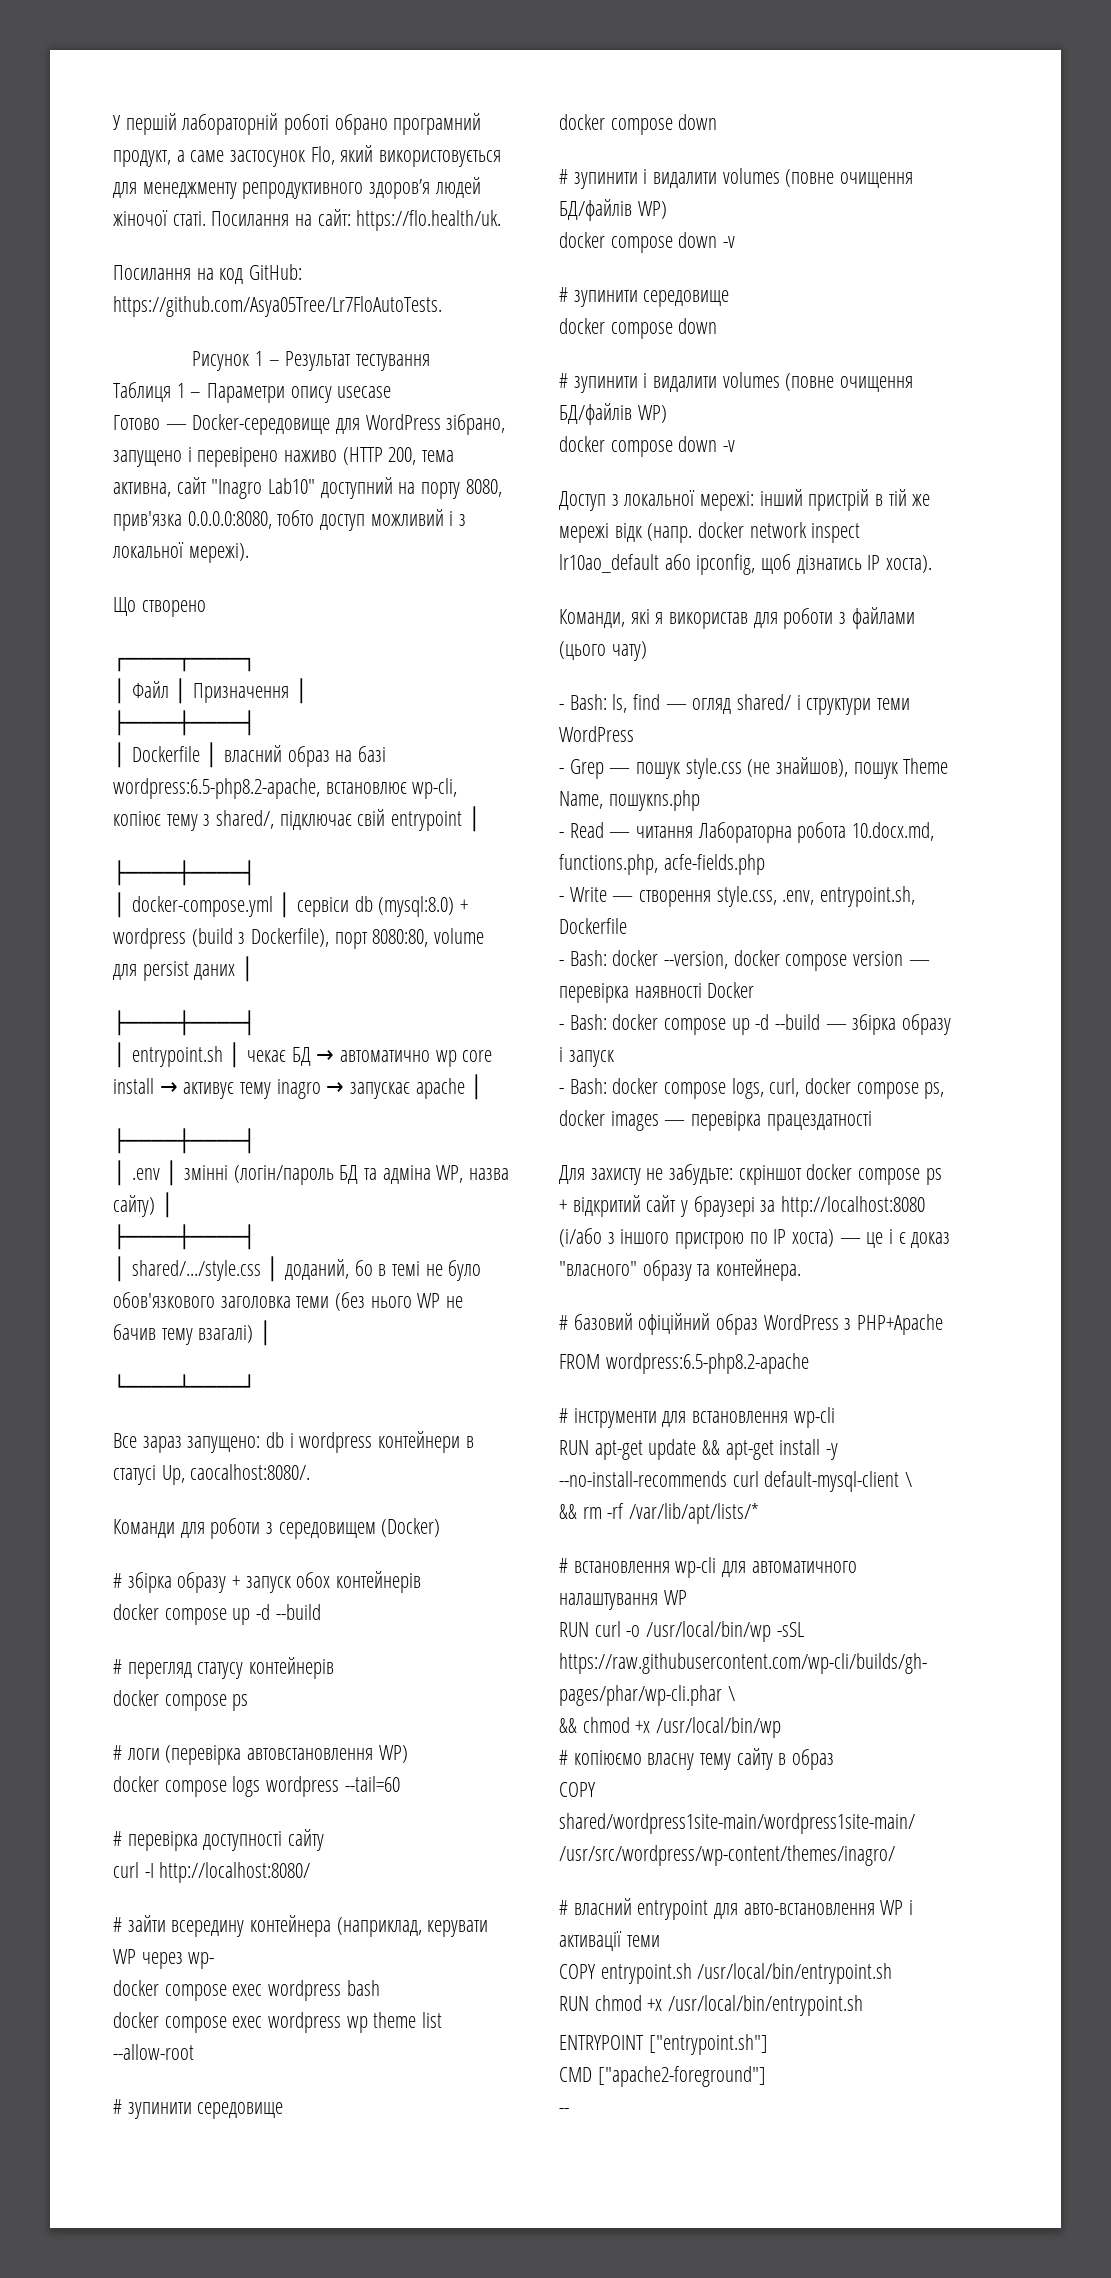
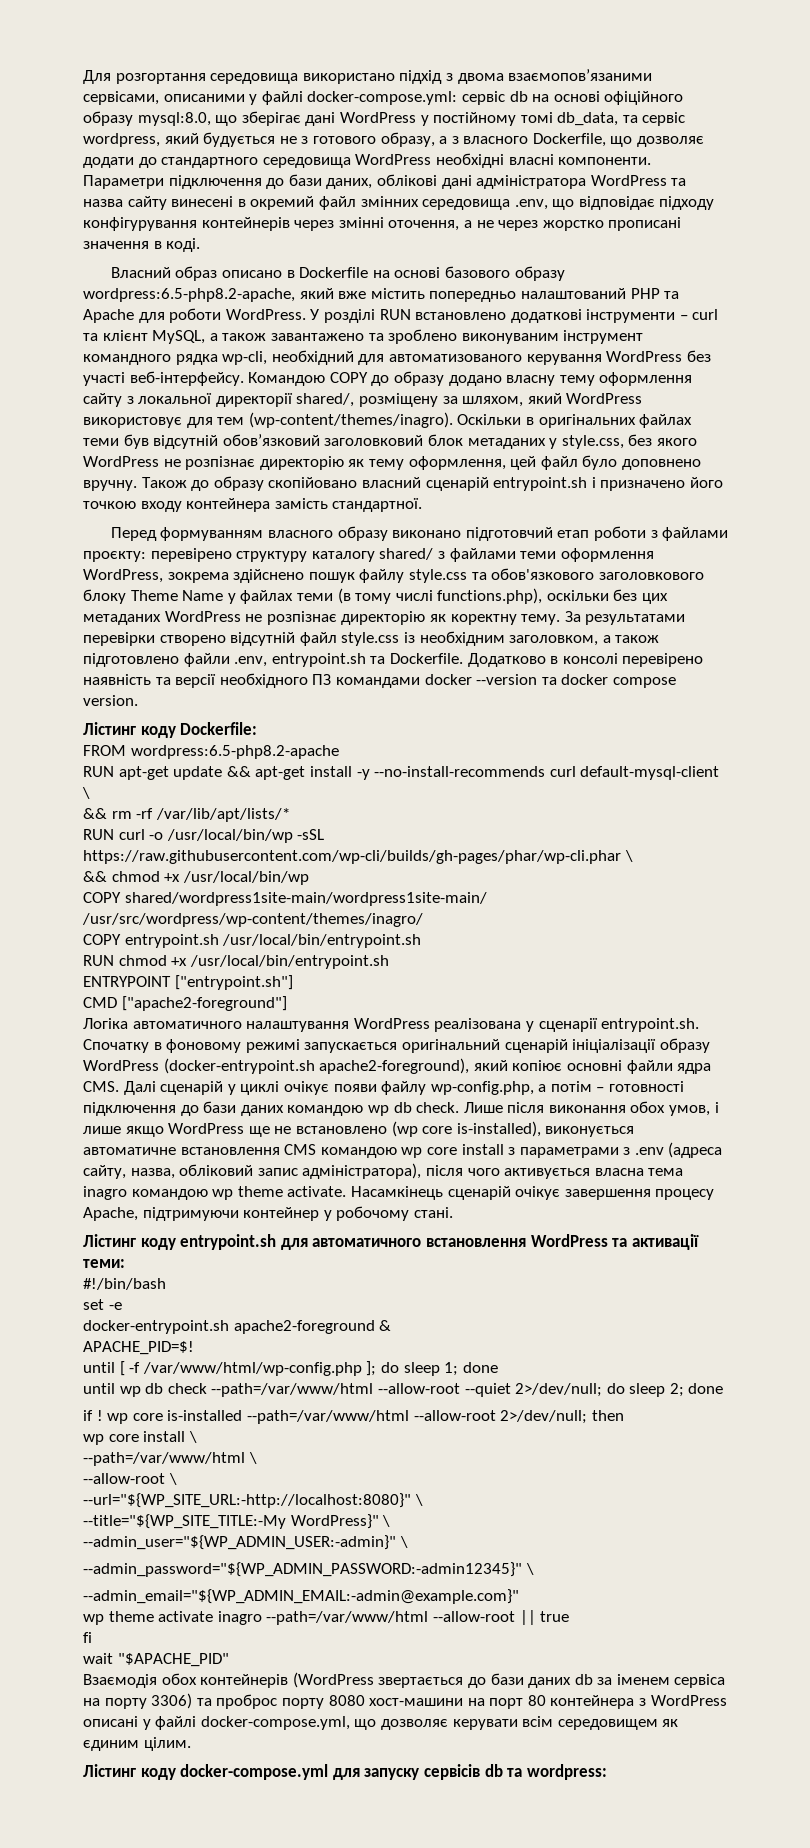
[113,113,482,135] [113,145,502,167] [113,177,481,199] [113,209,502,231] [113,264,303,284] [113,296,442,317] [192,351,430,371] [113,382,392,403] [113,414,506,435] [113,447,455,467] [113,477,502,499] [113,509,467,531] [112,542,249,563] [113,597,206,617] [113,657,256,672] [113,678,308,704] [113,710,256,736] [113,742,387,768] [113,778,458,799] [113,806,481,832] [113,860,256,886] [113,892,469,918] [113,928,485,949] [113,956,255,982] [113,1010,256,1036] [113,1042,493,1068] [113,1074,484,1100] [113,1128,256,1154] [113,1160,509,1186] [113,1192,174,1218] [113,1224,256,1250] [113,1256,482,1282] [113,1292,464,1311] [113,1320,273,1346] [113,1374,256,1394] [113,1431,474,1453] [113,1464,311,1485] [113,1518,441,1539] [113,1571,422,1593] [113,1604,321,1625] [113,1657,335,1679] [113,1690,249,1711] [113,1745,408,1765] [113,1776,400,1797] [113,1829,325,1851] [113,1862,311,1883] [113,1915,489,1937] [113,1949,215,1969] [113,1980,380,2001] [113,2012,443,2033] [113,2044,194,2060] [113,2099,284,2119] [559,114,718,135] [559,168,914,189] [559,199,667,221] [559,232,736,253] [559,287,730,307] [559,318,718,339] [559,372,914,393] [559,403,667,425] [559,436,736,457] [559,489,931,511] [559,522,861,543] [559,554,933,575] [559,607,915,629] [559,641,647,661] [559,694,911,715] [559,726,634,742] [559,757,949,779] [559,790,700,811] [559,822,935,843] [559,854,765,875] [559,886,916,907] [559,918,627,934] [559,950,930,971] [559,982,755,1003] [559,1014,952,1035] [559,1047,614,1067] [559,1078,945,1099] [559,1110,872,1131] [559,1164,942,1185] [559,1195,926,1217] [559,1228,951,1249] [559,1259,802,1281] [559,1313,944,1335] [559,1353,809,1374] [559,1407,835,1428] У першій лабораторній роботі обрано програмний продукт, а саме застосунок Flo, який використовується для менеджменту репродуктивного здоров’я людей жіночої статі. Посилання на сайт: https://flo.health/uk. // Посилання на код GitHub: https://github.com/Asya05Tree/Lr7FloAutoTests. // Рисунок 1 – Результат тестування // Таблиця 1 – Параметри опису usecase // Готово — Docker-середовище для WordPress зібрано, запущено і перевірено наживо (HTTP 200, тема активна, сайт "Inagro Lab10" доступний на порту 8080, прив'язка 0.0.0.0:8080, тобто доступ можливий і з локальної мережі). // Що створено // ┌────┬────┐ // │ Файл │ Призначення │ // ├────┼────┤ // │ Dockerfile │ власний образ на базі wordpress:6.5-php8.2-apache, встановлює wp-cli, копіює тему з shared/, підключає свій entrypoint │ // ├────┼────┤ // │ docker-compose.yml │ сервіси db (mysql:8.0) + wordpress (build з Dockerfile), порт 8080:80, volume для persist даних │ // ├────┼────┤ // │ entrypoint.sh │ чекає БД → автоматично wp core install → активує тему inagro → запускає apache │ // ├────┼────┤ // │ .env │ змінні (логін/пароль БД та адміна WP, назва сайту) │ // ├────┼────┤ // │ shared/.../style.css │ доданий, бо в темі не було обов'язкового заголовка теми (без нього WP не бачив тему взагалі) │ // └────┴────┘ // Все зараз запущено: db і wordpress контейнери в статусі Up, саocalhost:8080/. // Команди для роботи з середовищем (Docker) // # збірка образу + запуск обох контейнерів // docker compose up -d --build // # перегляд статусу контейнерів // docker compose ps // # логи (перевірка автовстановлення WP) // docker compose logs wordpress --tail=60 // # перевірка доступності сайту // curl -I http://localhost:8080/ // # зайти всередину контейнера (наприклад, керувати WP через wp- // docker compose exec wordpress bash // docker compose exec wordpress wp theme list --allow-root // # зупинити середовище // docker compose down // # зупинити і видалити volumes (повне очищення БД/файлів WP) // docker compose down -v // # зупинити середовище // docker compose down // # зупинити і видалити volumes (повне очищення БД/файлів WP) // docker compose down -v // Доступ з локальної мережі: інший пристрій в тій же мережі відк (напр. docker network inspect lr10ao_default або ipconfig, щоб дізнатись IP хоста). // Команди, які я використав для роботи з файлами (цього чату) // - Bash: ls, find — огляд shared/ і структури теми WordPress // - Grep — пошук style.css (не знайшов), пошук Theme Name, пошукns.php // - Read — читання Лабораторна робота 10.docx.md, functions.php, acfe-fields.php // - Write — створення style.css, .env, entrypoint.sh, Dockerfile // - Bash: docker --version, docker compose version — перевірка наявності Docker // - Bash: docker compose up -d --build — збірка образу і запуск // - Bash: docker compose logs, curl, docker compose ps, docker images — перевірка працездатності // Для захисту не забудьте: скріншот docker compose ps + відкритий сайт у браузері за http://localhost:8080 (і/або з іншого пристрою по IP хоста) — це і є доказ "власного" образу та контейнера. // # базовий офіційний образ WordPress з PHP+Apache // FROM wordpress:6.5-php8.2-apache // # інструменти для встановлення wp-cli -> [83,69,653,84] [83,91,684,105] [83,111,686,126] [83,132,705,147] [83,153,652,168] [83,174,687,189] [83,196,715,210] [83,217,682,231] [83,238,201,252] [110,266,565,281] [83,288,680,302] [83,308,719,323] [83,329,644,344] [83,350,711,365] [83,371,693,386] [83,393,643,407] [83,412,693,428] [83,434,697,449] [83,455,701,470] [83,476,723,491] [83,498,423,512] [110,526,729,541] [83,548,654,562] [83,568,704,583] [83,588,669,604] [83,611,686,625] [83,631,660,646] [83,653,704,667] [83,673,676,688] [83,695,138,706] [83,722,258,738] [83,745,339,759] Для розгортання середовища використано підхід з двома взаємопов’язаними сервісами, описаними у файлі docker-compose.yml: сервіс db на основі офіційного образу mysql:8.0, що зберігає дані WordPress у постійному томі db_data, та сервіс wordpress, який будується не з готового образу, а з власного Dockerfile, що дозволяє додати до стандартного середовища WordPress необхідні власні компоненти. Параметри підключення до бази даних, облікові дані адміністратора WordPress та назва сайту винесені в окремий файл змінних середовища .env, що відповідає підходу конфігурування контейнерів через змінні оточення, а не через жорстко прописані значення в коді. // Власний образ описано в Dockerfile на основі базового образу wordpress:6.5-php8.2-apache, який вже містить попередньо налаштований PHP та Apache для роботи WordPress. У розділі RUN встановлено додаткові інструменти – curl та клієнт MySQL, а також завантажено та зроблено виконуваним інструмент командного рядка wp-cli, необхідний для автоматизованого керування WordPress без участі веб-інтерфейсу. Командою COPY до образу додано власну тему оформлення сайту з локальної директорії shared/, розміщену за шляхом, який WordPress використовує для тем (wp-content/themes/inagro). Оскільки в оригінальних файлах теми був відсутній обов’язковий заголовковий блок метаданих у style.css, без якого WordPress не розпізнає директорію як тему оформлення, цей файл було доповнено вручну. Також до образу скопійовано власний сценарій entrypoint.sh і призначено його точкою входу контейнера замість стандартної. // Перед формуванням власного образу виконано підготовчий етап роботи з файлами проєкту: перевірено структуру каталогу shared/ з файлами теми оформлення WordPress, зокрема здійснено пошук файлу style.css та обов'язкового заголовкового блоку Theme Name у файлах теми (в тому числі functions.php), оскільки без цих метаданих WordPress не розпізнає директорію як коректну тему. За результатами перевірки створено відсутній файл style.css із необхідним заголовком, а також підготовлено файли .env, entrypoint.sh та Dockerfile. Додатково в консолі перевірено наявність та версії необхідного ПЗ командами docker --version та docker compose version. // Лістинг коду Dockerfile: // FROM wordpress:6.5-php8.2-apache
[559,1557,857,1578] [559,1590,687,1610] // # встановлення wp-cli для автоматичного налаштування WP -> (290, 815) none
[559,1748,835,1770] [559,1782,596,1797] [559,1813,915,1834] [559,1845,895,1866] [559,1898,914,1920] [559,1931,660,1951] # копіюємо власну тему сайту в образ // COPY shared/wordpress1site-main/wordpress1site-main/ /usr/src/wordpress/wp-content/themes/inagro/ // # власний entrypoint для авто-встановлення WP і активації теми -> [83,892,487,906] [82,913,423,927] COPY shared/wordpress1site-main/wordpress1site-main/ /usr/src/wordpress/wp-content/themes/inagro/
[559,2108,569,2114] -- -> [83,1018,700,1032] [83,1038,710,1053] [83,1058,712,1074] [83,1081,685,1095] [83,1101,719,1116] [83,1121,635,1137] [83,1142,723,1158] [83,1163,684,1179] [83,1186,715,1200] [83,1206,453,1221] [83,1234,699,1250] [83,1259,125,1268] [83,1278,166,1290] [83,1299,122,1310] [83,1320,392,1334] [83,1341,194,1355] [83,1361,498,1376] [83,1383,724,1397] [83,1410,624,1424] [83,1431,197,1445] [83,1452,257,1466] [83,1473,177,1485] [83,1493,423,1508] [83,1514,391,1529] [83,1535,408,1550] [83,1562,534,1577] [83,1589,519,1604] [83,1610,570,1625] [83,1632,92,1643] [83,1653,229,1667] [83,1672,726,1688] [83,1693,727,1709] [83,1716,679,1730] [83,1737,191,1751] [83,1764,607,1780] Логіка автоматичного налаштування WordPress реалізована у сценарії entrypoint.sh. Спочатку в фоновому режимі запускається оригінальний сценарій ініціалізації образу WordPress (docker-entrypoint.sh apache2-foreground), який копіює основні файли ядра CMS. Далі сценарій у циклі очікує появи файлу wp-config.php, а потім – готовності підключення до бази даних командою wp db check. Лише після виконання обох умов, і лише якщо WordPress ще не встановлено (wp core is-installed), виконується автоматичне встановлення CMS командою wp core install з параметрами з .env (адреса сайту, назва, обліковий запис адміністратора), після чого активується власна тема inagro командою wp theme activate. Насамкінець сценарій очікує завершення процесу Apache, підтримуючи контейнер у робочому стані. // Лістинг коду entrypoint.sh для автоматичного встановлення WordPress та активації теми: // #!/bin/bash // set -e // docker-entrypoint.sh apache2-foreground & // APACHE_PID=$! // until [ -f /var/www/html/wp-config.php ]; do sleep 1; done // until wp db check --path=/var/www/html --allow-root --quiet 2>/dev/null; do sleep 2; done // if ! wp core is-installed --path=/var/www/html --allow-root 2>/dev/null; then // wp core install \ // --path=/var/www/html \ // --allow-root \ // --url="${WP_SITE_URL:-http://localhost:8080}" \ // --title="${WP_SITE_TITLE:-My WordPress}" \ // --admin_user="${WP_ADMIN_USER:-admin}" \ // --admin_password="${WP_ADMIN_PASSWORD:-admin12345}" \ // --admin_email="${WP_ADMIN_EMAIL:-admin@example.com}" // wp theme activate inagro --path=/var/www/html --allow-root || true // fi // wait "$APACHE_PID" // Взаємодія обох контейнерів (WordPress звертається до бази даних db за іменем сервіса на порту 3306) та проброс порту 8080 хост-машини на порт 80 контейнера з WordPress описані у файлі docker-compose.yml, що дозволяє керувати всім середовищем як єдиним цілим. // Лістинг коду docker-compose.yml для запуску сервісів db та wordpress:

